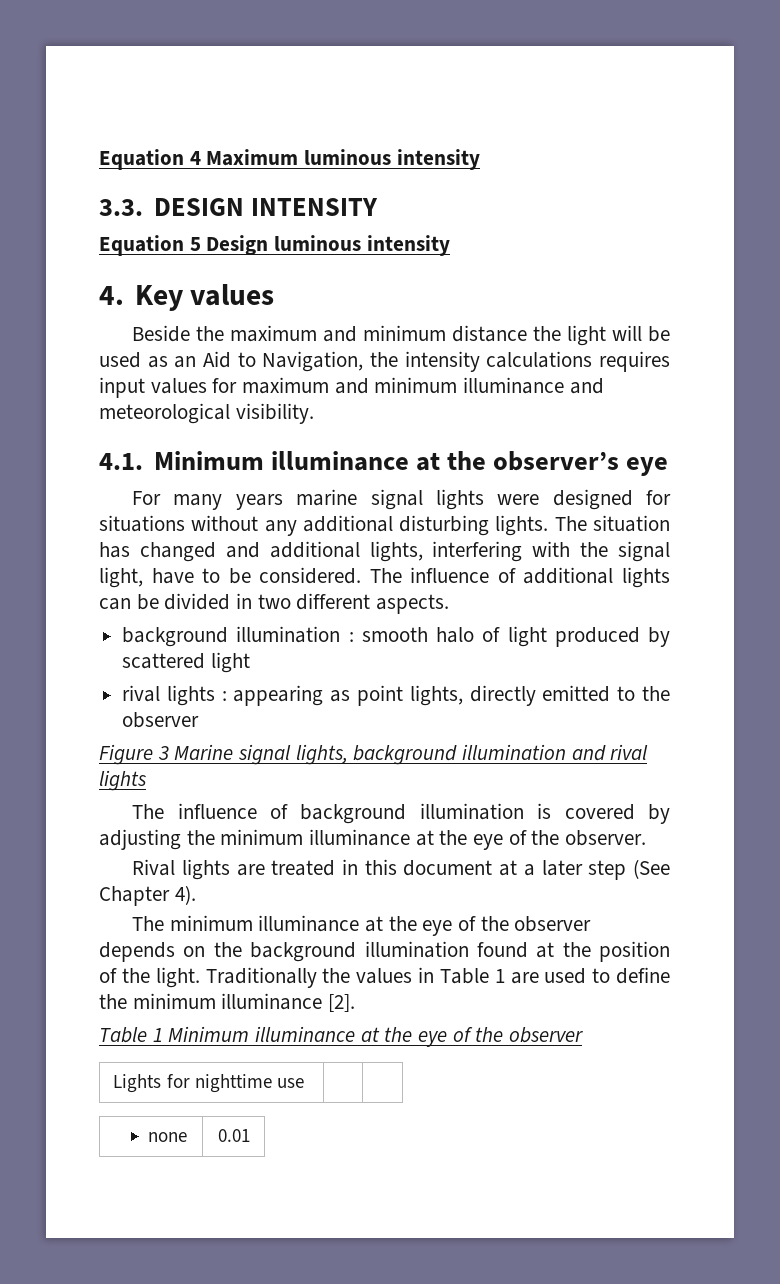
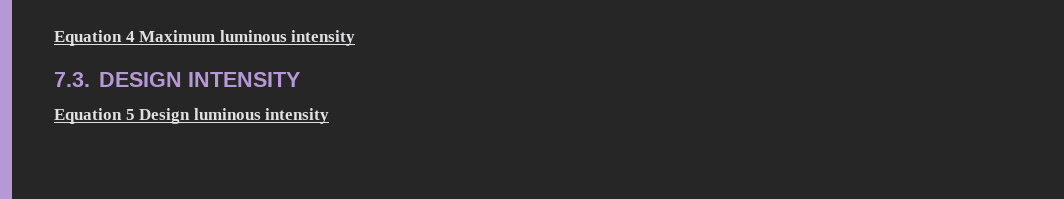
[99,199,143,216] 3.3. -> [54,72,90,87] 7.3.
[99,284,275,311] [132,325,670,346] [99,351,670,372] [99,377,604,398] [99,403,314,424] [99,451,669,476] [132,489,671,510] [99,515,670,536] [99,541,670,562] [99,567,670,588] [99,593,450,614] [122,626,670,647] [122,652,250,673] [122,685,670,706] [122,712,200,728] [99,744,649,765] [99,770,146,791] [132,803,670,824] [99,829,647,850] [132,859,670,880] [99,885,196,906] [132,915,592,936] [99,941,670,962] [99,967,670,988] [99,993,356,1012] [99,1026,584,1047] [113,1074,304,1093] [148,1132,188,1142] [217,1129,250,1142] // 4. Key values // Beside the maximum and minimum distance the light will be used as an Aid to Navigation, the intensity calculations requires input values for maximum and minimum illuminance and meteorological visibility. // 4.1. Minimum illuminance at the observer’s eye // For many years marine signal lights were designed for situations without any additional disturbing lights. The situation has changed and additional lights, interfering with the signal light, have to be considered. The influence of additional lights can be divided in two different aspects. // background illumination : smooth halo of light produced by scattered light // rival lights : appearing as point lights, directly emitted to the observer // Figure 3 Marine signal lights, background illumination and rival lights // The influence of background illumination is covered by adjusting the minimum illuminance at the eye of the observer. // Rival lights are treated in this document at a later step (See Chapter 4). // The minimum illuminance at the eye of the observer depends on the background illumination found at the position of the light. Traditionally the values in Table 1 are used to define the minimum illuminance [2]. // Table 1 Minimum illuminance at the eye of the observer // Lights for nighttime use | | // none | 0.01 -> (330, 116) none

